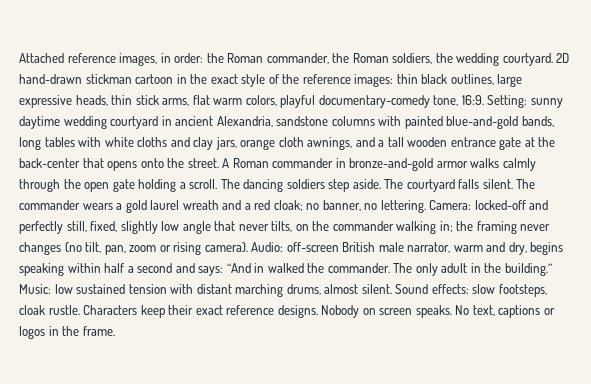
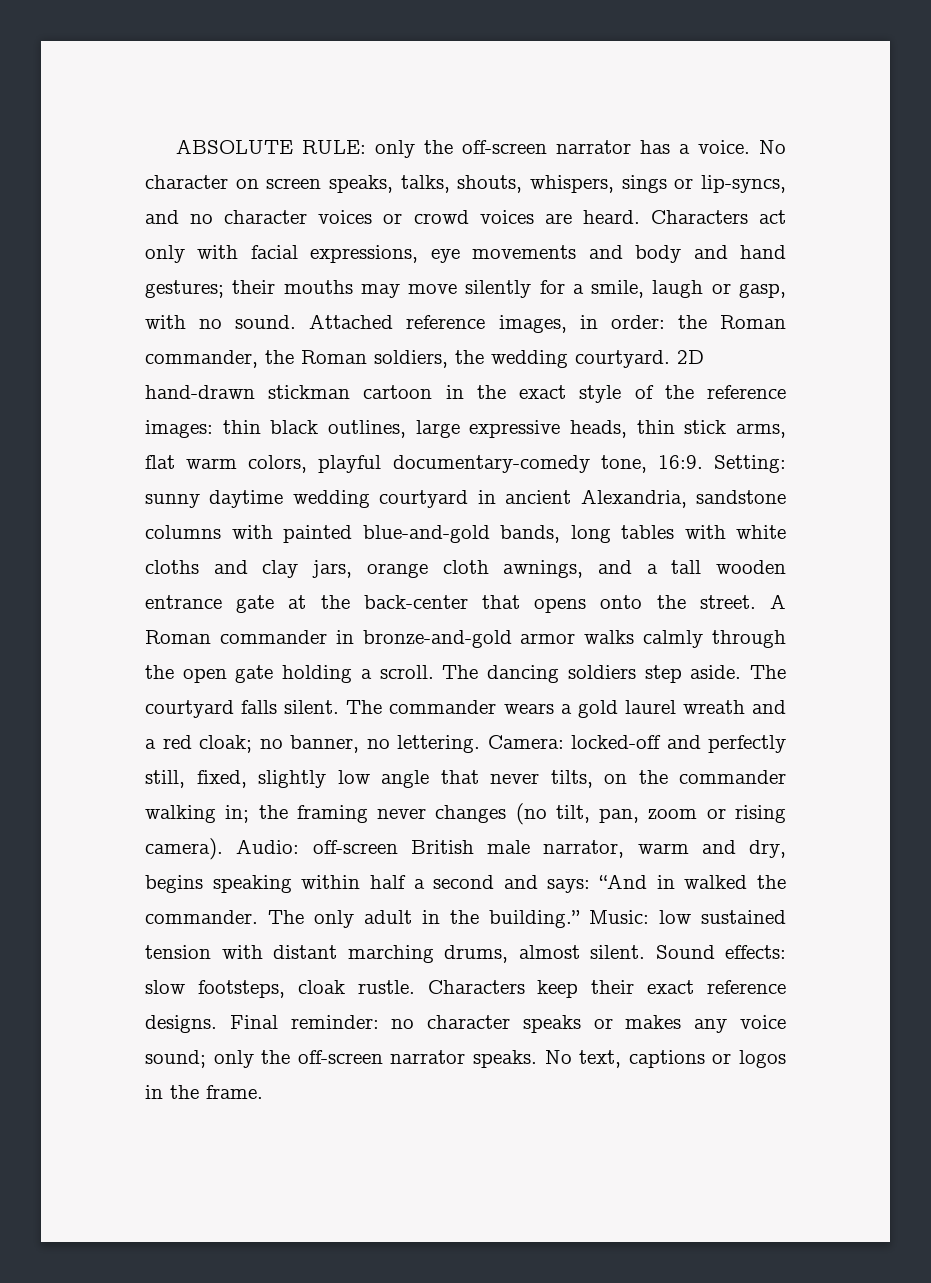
(19, 58) none -> [175,139,787,158] [145,175,786,193] [145,210,787,224] [145,245,787,263] [145,280,786,298] [145,315,297,329] ABSOLUTE RULE: only the off-screen narrator has a voice. No character on screen speaks, talks, shouts, whispers, sings or lip-syncs, and no character voices or crowd voices are heard. Characters act only with facial expressions, eye movements and body and hand gestures; their mouths may move silently for a smile, laugh or gasp, with no sound.
[321,305,413,318] Nobody on screen -> [229,1015,786,1033] [145,1050,466,1068] Final reminder: no character speaks or makes any voice sound; only the off-screen narrator

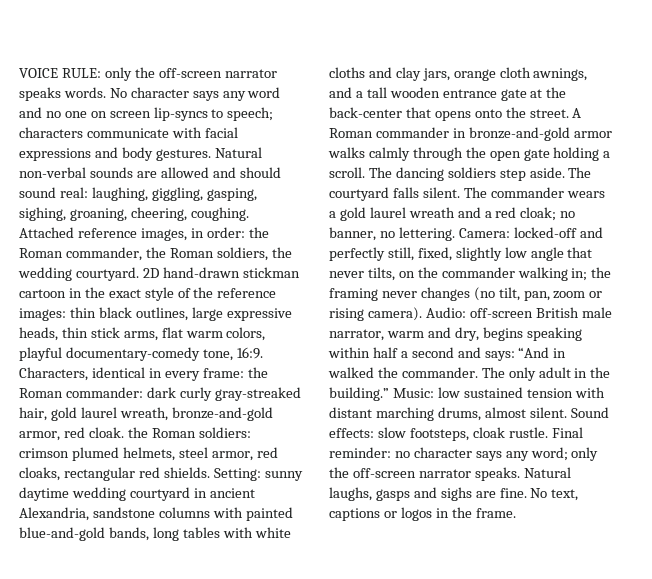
[175,139,293,154] ABSOLUTE -> [19,68,58,78] VOICE
[639,140,787,154] [145,175,786,193] [145,210,787,224] [145,245,787,263] [145,280,786,298] [145,315,297,329] has a voice. No character on screen speaks, talks, shouts, whispers, sings or lip-syncs, and no character voices or crowd voices are heard. Characters act only with facial expressions, eye movements and body and hand gestures; their mouths may move silently for a smile, laugh or gasp, with no sound. -> [19,87,281,101] [19,107,274,121] [19,127,238,138] [19,147,262,161] [19,167,281,178] [19,187,257,201] [19,207,249,221] speaks words. No character says any word and no one on screen lip-syncs to speech; characters communicate with facial expressions and body gestures. Natural non-verbal sounds are allowed and should sound real: laughing, giggling, gasping, sighing, groaning, cheering, coughing.
(703, 462) none -> [19,367,268,381] [19,387,301,401] [19,407,273,421] [19,427,251,441] [19,447,278,461] [19,467,210,481] Characters, identical in every frame: the Roman commander: dark curly gray-streaked hair, gold laurel wreath, bronze-and-gold armor, red cloak. the Roman soldiers: crimson plumed helmets, steel armor, red cloaks, rectangular red shields.
[427,980,786,998] [145,1015,786,1033] [145,1050,206,1068] Characters keep their exact reference designs. Final reminder: no character speaks or makes any voice sound; -> [551,427,583,438] [329,447,568,461] Final reminder: no character says any word;
(537, 1059) none -> [523,467,571,478] [329,487,527,501] Natural laughs, gasps and sighs are fine.

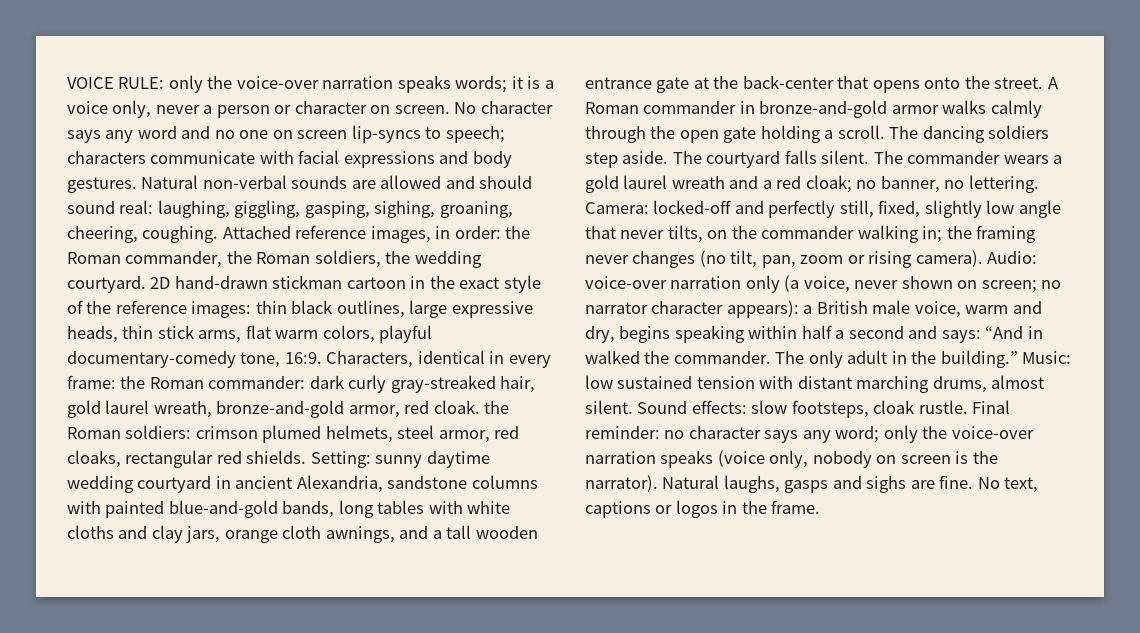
[158,68,277,78] [19,87,106,101] off-screen narrator speaks words. -> [236,75,554,93] [67,100,450,118] voice-over narration speaks words; it is a voice only, never a person or character on screen.
[469,308,533,318] off-screen -> [585,275,1062,293] [585,300,813,318] voice-over narration only (a voice, never shown on screen; no narrator character appears): a
[329,329,384,341] narrator, -> [914,301,961,318] voice,
[352,467,520,481] off-screen narrator speaks. -> [951,426,1034,439] [585,450,998,468] [585,475,658,492] voice-over narration speaks (voice only, nobody on screen is the narrator).

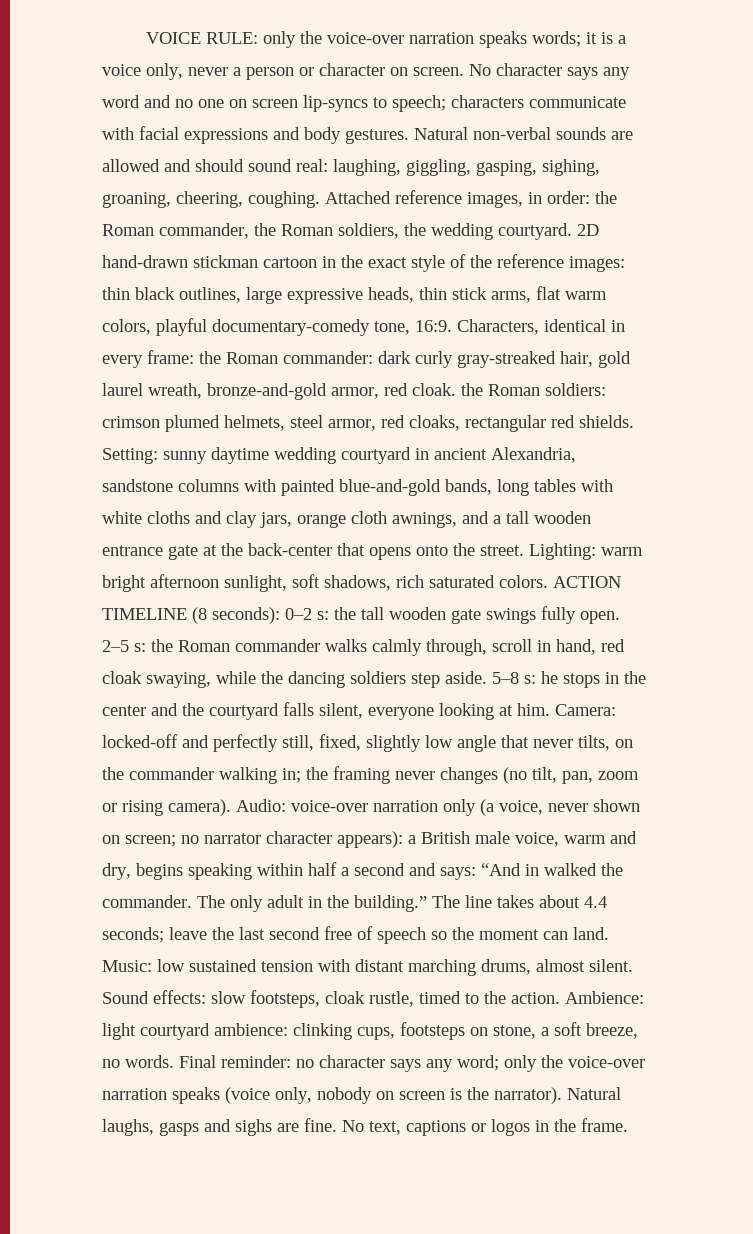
[1047,77,1058,89] [585,100,1042,118] [585,125,1050,143] [585,150,1063,168] [585,175,1039,193] A Roman commander in bronze-and-gold armor walks calmly through the open gate holding a scroll. The dancing soldiers step aside. The courtyard falls silent. The commander wears a gold laurel wreath and a red cloak; no banner, no lettering. -> [529,543,643,560] [102,574,621,592] [102,606,620,624] [102,639,625,656] [102,671,646,688] [102,702,550,720] Lighting: warm bright afternoon sunlight, soft shadows, rich saturated colors. ACTION TIMELINE (8 seconds): 0–2 s: the tall wooden gate swings fully open. 2–5 s: the Roman commander walks calmly through, scroll in hand, red cloak swaying, while the dancing soldiers step aside. 5–8 s: he stops in the center and the courtyard falls silent, everyone looking at him.
(1018, 359) none -> [432,895,607,908] [102,926,609,944] The line takes about 4.4 seconds; leave the last second free of speech so the moment can land.
[918,400,968,414] rustle. -> [369,991,644,1007] [102,1022,638,1040] [102,1055,174,1068] rustle, timed to the action. Ambience: light courtyard ambience: clinking cups, footsteps on stone, a soft breeze, no words.

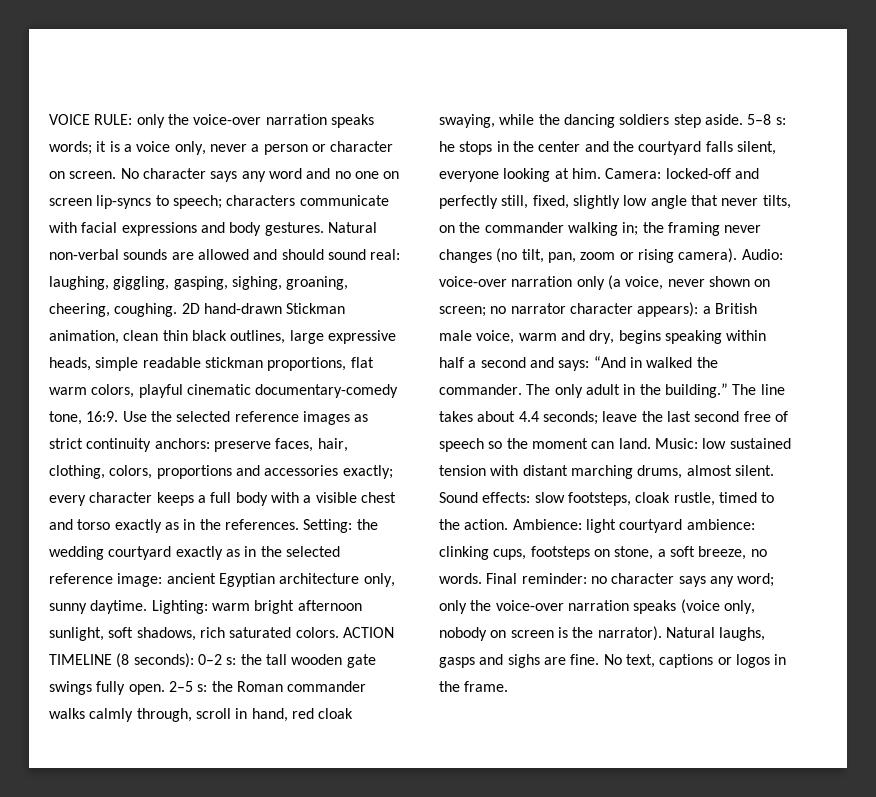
[325,190,617,208] [102,223,599,240] [102,254,625,272] Attached reference images, in order: the Roman commander, the Roman soldiers, the wedding courtyard. 2D hand-drawn stickman cartoon in the exact style of the reference images: -> [181,303,346,314] [49,330,159,344] 2D hand-drawn Stickman animation, clean
[419,287,531,303] thin stick arms, -> [95,357,347,371] simple readable stickman proportions,
(207, 327) none -> [186,384,251,395] cinematic
[457,319,625,335] [102,350,631,368] [102,383,606,400] [102,415,634,432] [102,447,576,464] [102,479,613,496] [102,511,591,528] [102,543,524,560] Characters, identical in every frame: the Roman commander: dark curly gray-streaked hair, gold laurel wreath, bronze-and-gold armor, red cloak. the Roman soldiers: crimson plumed helmets, steel armor, red cloaks, rectangular red shields. Setting: sunny daytime wedding courtyard in ancient Alexandria, sandstone columns with painted blue-and-gold bands, long tables with white cloths and clay jars, orange cloth awnings, and a tall wooden entrance gate at the back-center that opens onto the street. -> [122,411,369,425] [49,438,348,452] [49,465,393,479] [49,492,396,506] [49,519,378,533] [49,546,340,560] [49,573,395,587] [49,600,148,614] Use the selected reference images as strict continuity anchors: preserve faces, hair, clothing, colors, proportions and accessories exactly; every character keeps a full body with a visible chest and torso exactly as in the references. Setting: the wedding courtyard exactly as in the selected reference image: ancient Egyptian architecture only, sunny daytime.

